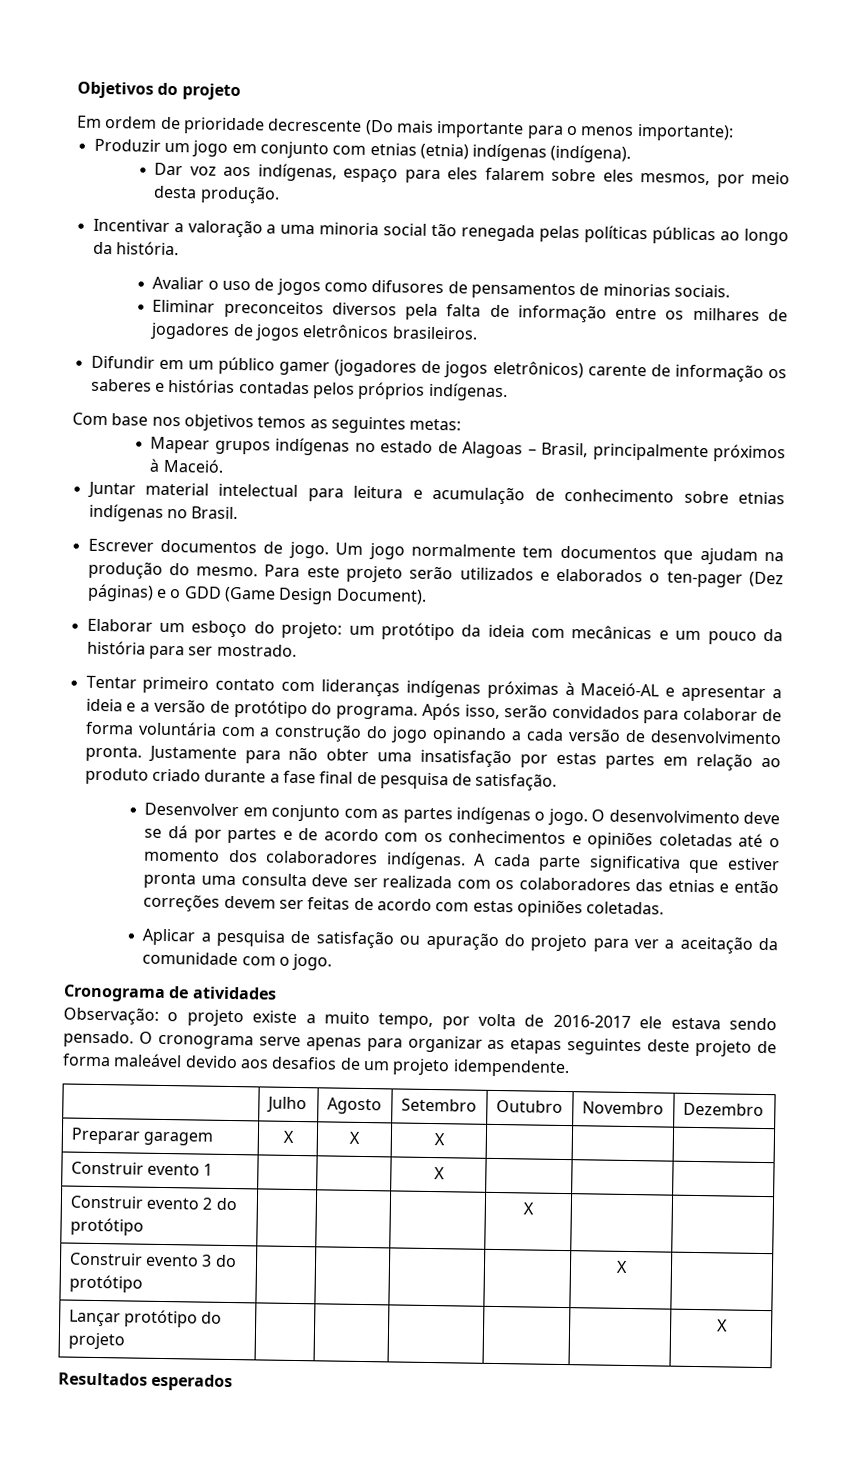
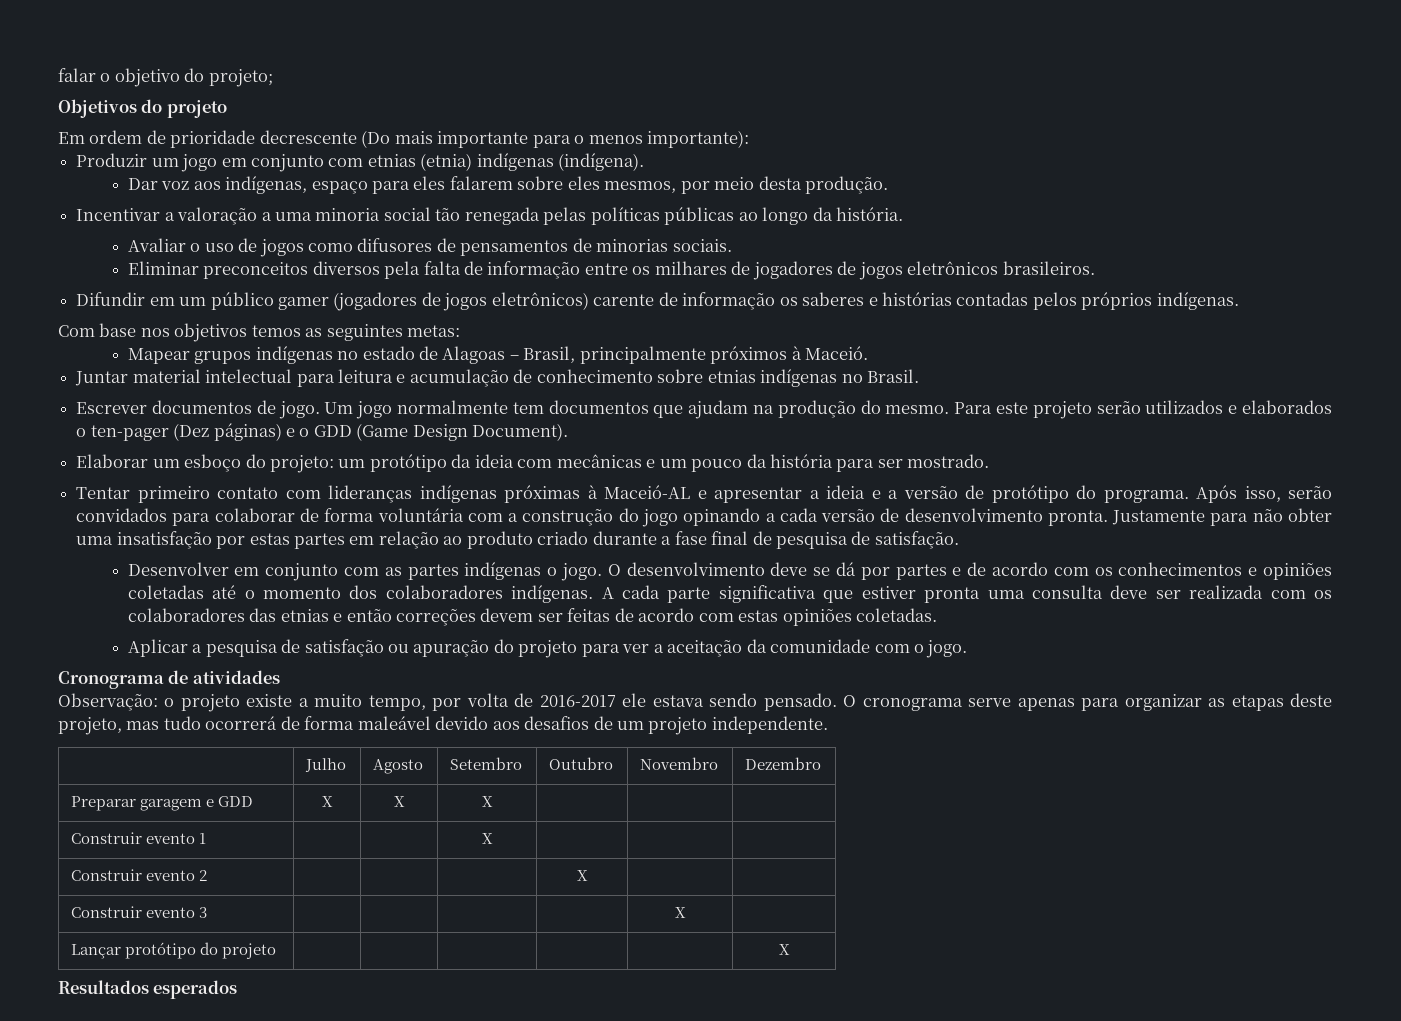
(77, 90) none -> [58,68,273,87] falar o objetivo do projeto; //
[567,1038,753,1057] seguintes deste projeto -> [1290,693,1333,707] [58,716,278,735] deste projeto, mas tudo ocorrerá
[452,1059,570,1078] idempendente. -> [711,716,828,734] independente.
(213, 1138) none -> [206,796,254,807] e GDD
[215,1197,237,1211] [69,1217,144,1236] do protótipo -> (208, 875) none
[214,1254,237,1268] [68,1274,143,1293] do protótipo -> (208, 912) none

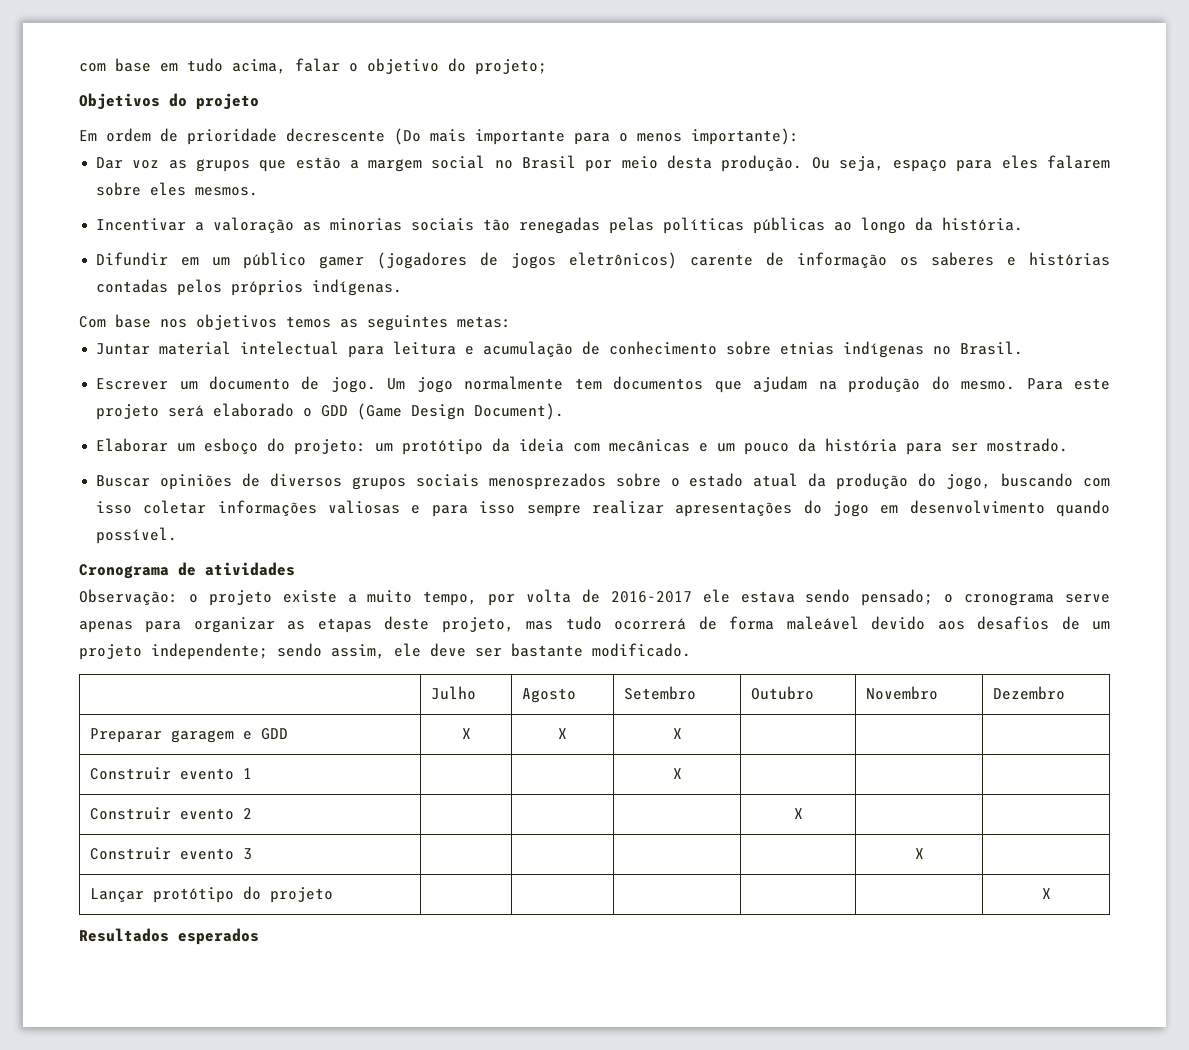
(58, 75) none -> [79,58,286,74] com base em tudo acima,
[76,153,645,172] [127,176,308,194] Produzir um jogo em conjunto com etnias (etnia) indígenas (indígena). // Dar voz aos indígenas, -> [96,155,884,172] Dar voz as grupos que estão a margem social no Brasil por meio desta produção. Ou seja,
[604,176,889,194] [76,207,540,225] mesmos, por meio desta produção. // Incentivar a valoração a uma minoria social tão renegada -> [195,187,259,196] [96,217,601,234] mesmos. // Incentivar a valoração as minorias sociais tão renegadas
[127,238,732,257] [127,261,1095,280] // Avaliar o uso de jogos como difusores de pensamentos de minorias sociais. // Eliminar preconceitos diversos pela falta de informação entre os milhares de jogadores de jogos eletrônicos brasileiros. -> (1024, 224) none
[127,346,869,364] // Mapear grupos indígenas no estado de Alagoas – Brasil, principalmente próximos à Maceió. -> (511, 322) none
[151,400,252,414] documentos -> [179,376,290,390] um documento
[1096,400,1332,414] [76,423,295,441] serão utilizados e elaborados o ten-pager (Dez páginas) e -> [168,403,295,417] será elaborado
[76,485,1332,503] [76,508,1333,527] [76,531,959,549] [127,562,1332,581] [127,585,1332,603] [127,608,938,626] [127,639,968,658] Tentar primeiro contato com lideranças indígenas próximas à Maceió-AL e apresentar a ideia e a versão de protótipo do programa. Após isso, serão convidados para colaborar de forma voluntária com a construção do jogo opinando a cada versão de desenvolvimento pronta. Justamente para não obter uma insatisfação por estas partes em relação ao produto criado durante a fase final de pesquisa de satisfação. // Desenvolver em conjunto com as partes indígenas o jogo. O desenvolvimento deve se dá por partes e de acordo com os conhecimentos e opiniões coletadas até o momento dos colaboradores indígenas. A cada parte significativa que estiver pronta uma consulta deve ser realizada com os colaboradores das etnias e então correções devem ser feitas de acordo com estas opiniões coletadas. // Aplicar a pesquisa de satisfação ou apuração do projeto para ver a aceitação da comunidade com o jogo. -> [96,473,1111,490] [96,500,1110,517] [96,527,178,544] Buscar opiniões de diversos grupos sociais menosprezados sobre o estado atual da produção do jogo, buscando com isso coletar informações valiosas e para isso sempre realizar apresentações do jogo em desenvolvimento quando possível.
[763,693,857,711] pensado. O -> [861,589,954,606] pensado; o
[711,716,828,734] independente. -> [151,643,691,660] independente; sendo assim, ele deve ser bastante modificado.

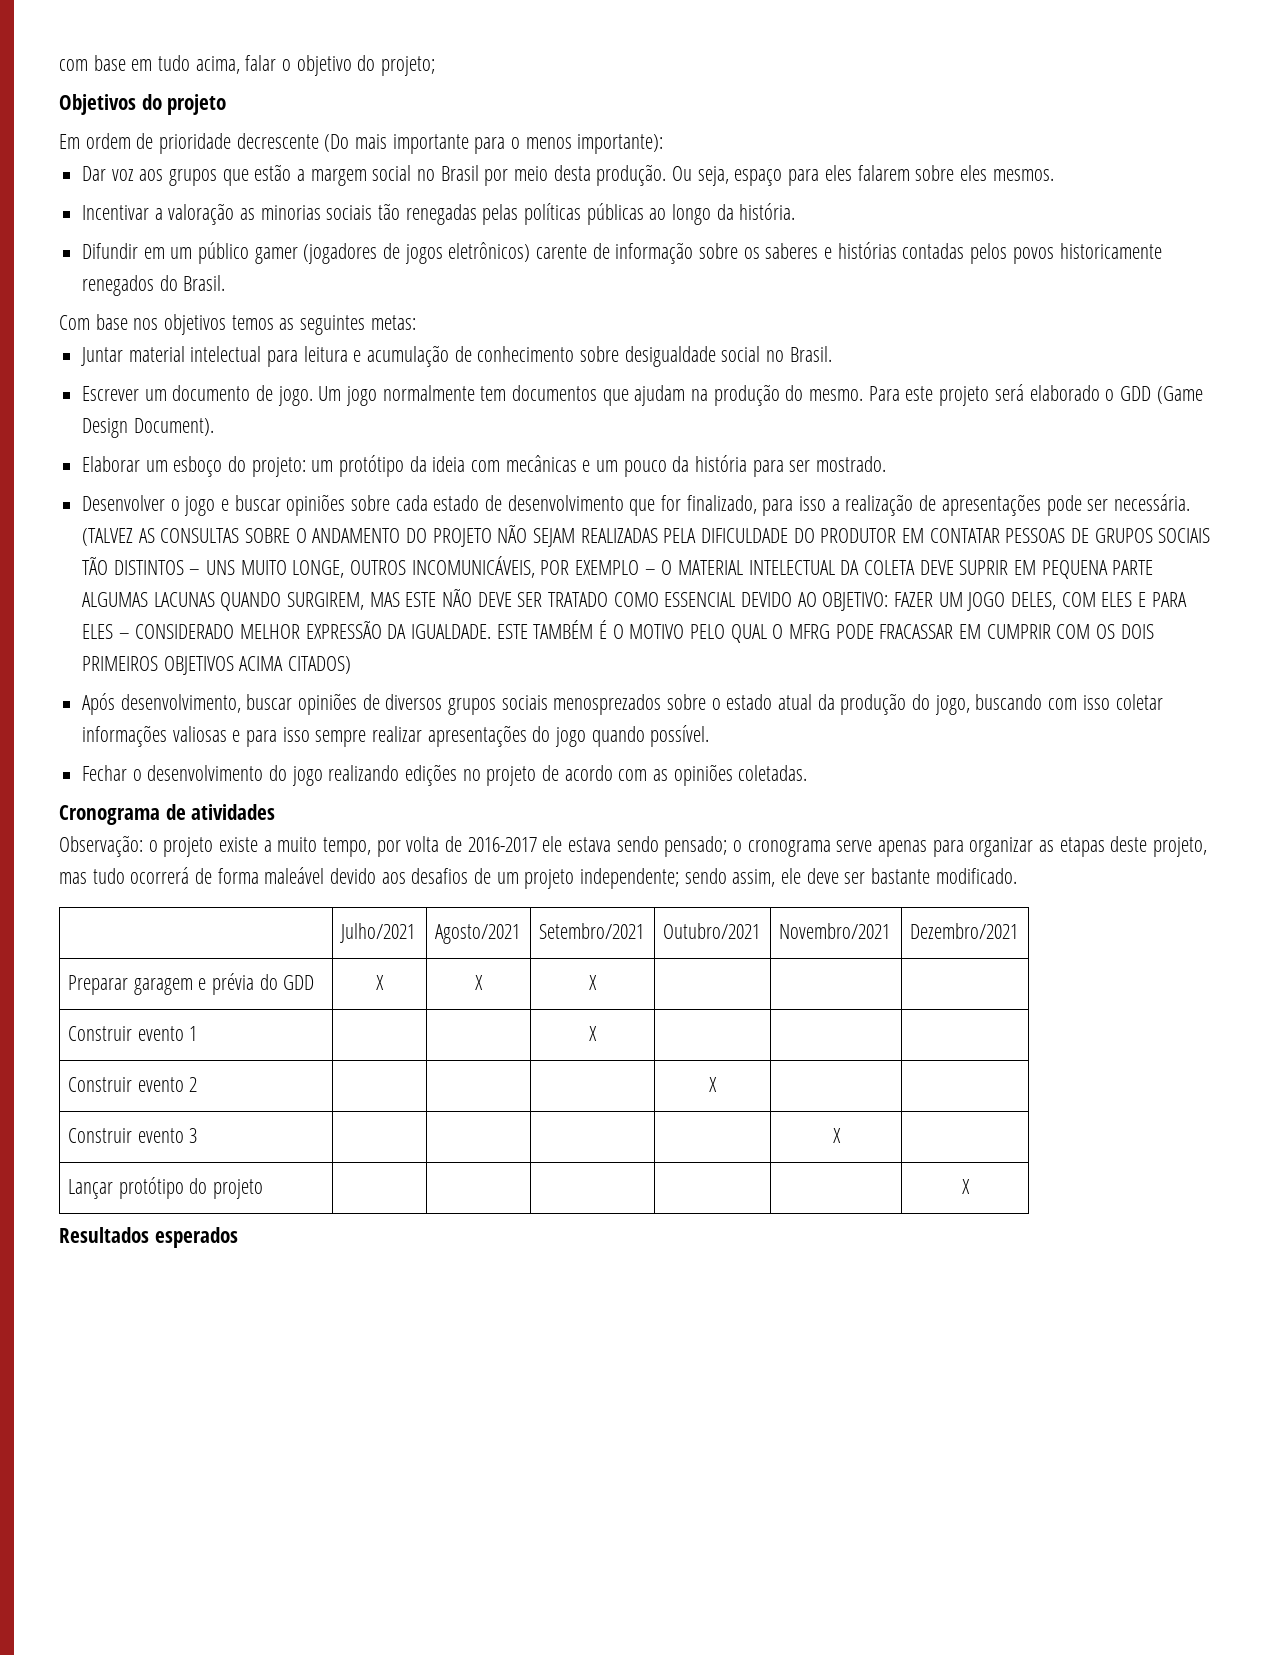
[168,160,187,169] as -> [139,169,164,181] aos
(888, 260) none -> [699,243,739,259] sobre
[231,279,403,296] próprios indígenas. -> [1012,243,1162,264] [82,275,226,296] povos historicamente renegados do Brasil.
[780,341,925,358] etnias indígenas -> [624,346,761,367] desigualdade social
[96,475,151,487] Buscar -> [82,494,1190,516] [82,524,1211,547] [82,556,1154,579] [82,588,1187,611] [82,620,1154,643] [82,656,352,675] [82,693,293,715] Desenvolver o jogo e buscar opiniões sobre cada estado de desenvolvimento que for finalizado, para isso a realização de apresentações pode ser necessária. (TALVEZ AS CONSULTAS SOBRE O ANDAMENTO DO PROJETO NÃO SEJAM REALIZADAS PELA DIFICULDADE DO PRODUTOR EM CONTATAR PESSOAS DE GRUPOS SOCIAIS TÃO DISTINTOS – UNS MUITO LONGE, OUTROS INCOMUNICÁVEIS, POR EXEMPLO – O MATERIAL INTELECTUAL DA COLETA DEVE SUPRIR EM PEQUENA PARTE ALGUMAS LACUNAS QUANDO SURGIREM, MAS ESTE NÃO DEVE SER TRATADO COMO ESSENCIAL DEVIDO AO OBJETIVO: FAZER UM JOGO DELES, COM ELES E PARA ELES – CONSIDERADO MELHOR EXPRESSÃO DA IGUALDADE. ESTE TAMBÉM É O MOTIVO PELO QUAL O MFRG PODE FRACASSAR EM CUMPRIR COM OS DOIS PRIMEIROS OBJETIVOS ACIMA CITADOS) // Após desenvolvimento, buscar
[880,500,1045,514] em desenvolvimento -> (587, 737) none
(178, 535) none -> [82,764,808,786] // Fechar o desenvolvimento do jogo realizando edições no projeto de acordo com as opiniões coletadas.
[430,686,476,700] [521,688,576,703] [623,686,696,700] [750,686,814,700] [865,686,938,700] [992,686,1065,700] Julho | Agosto | Setembro | Outubro | Novembro | Dezembro -> [340,923,416,943] [435,924,521,944] [539,923,645,939] [663,923,761,939] [779,923,891,939] [910,923,1019,939] Julho/2021 | Agosto/2021 | Setembro/2021 | Outubro/2021 | Novembro/2021 | Dezembro/2021
(252, 735) none -> [212,973,278,995] prévia do

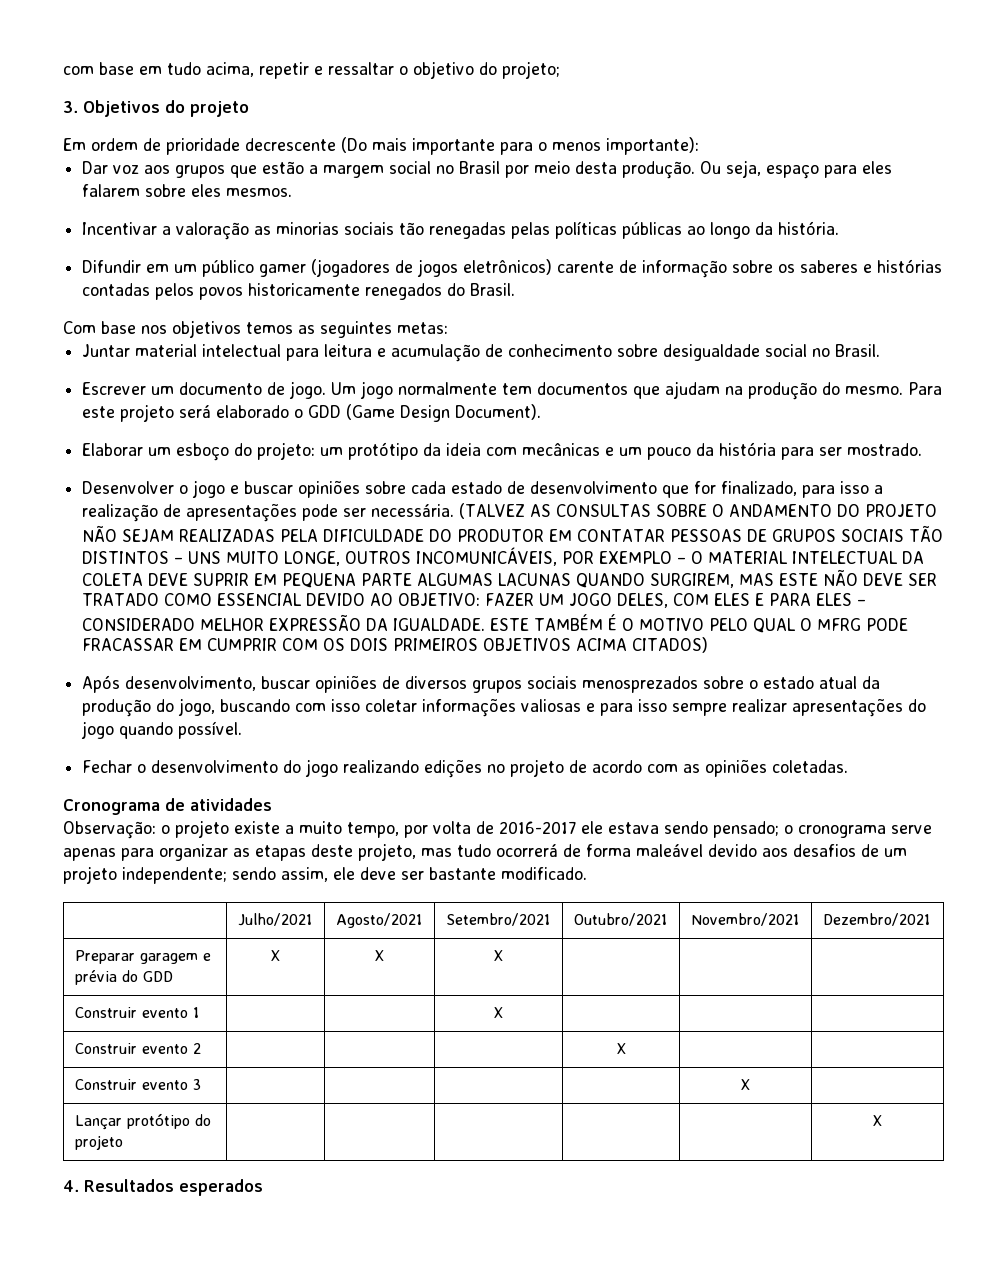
[245,55,277,71] falar -> [259,62,394,79] repetir e ressaltar
(436, 66) none -> [63,101,78,113] 3.
(970, 1186) none -> [63,1180,79,1192] 4.

